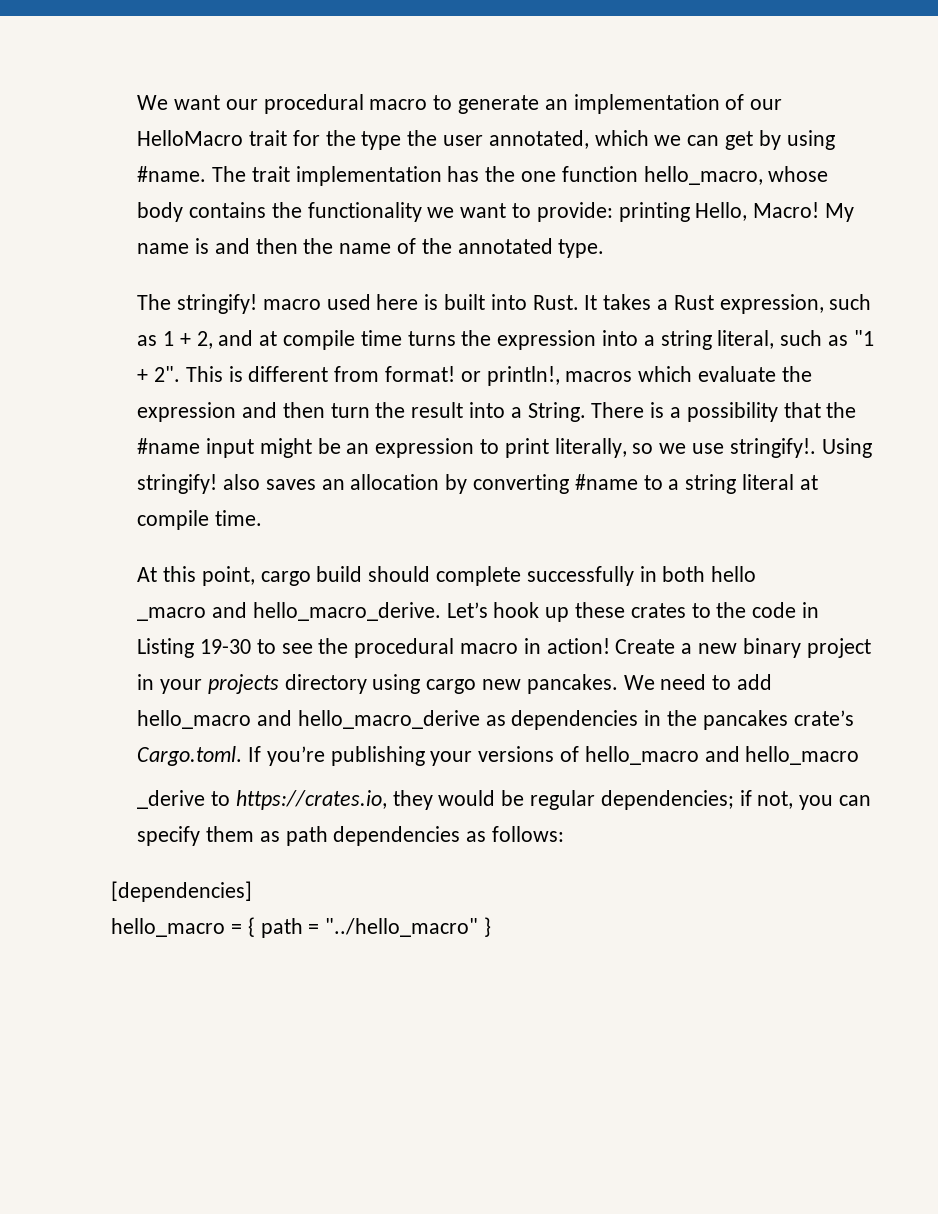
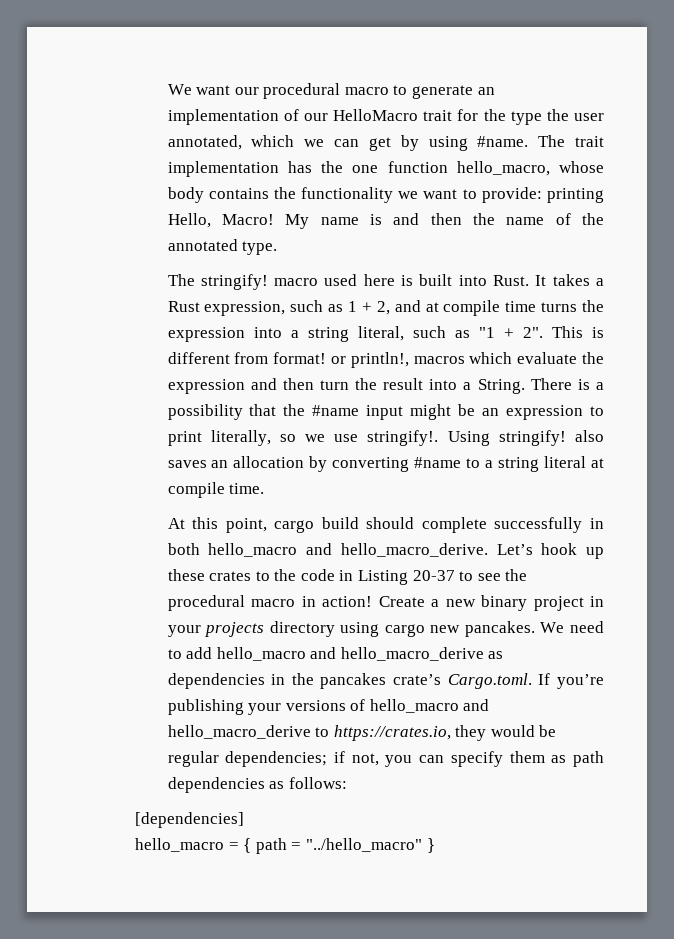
[711,566,757,582] [137,607,207,621] hello // _macro -> [208,543,298,557] hello_macro
[199,639,251,654] 19-30 -> [412,570,455,581] 20-37
[745,746,860,765] [137,790,206,809] hello_macro // _derive -> [167,725,311,739] hello_macro_derive

